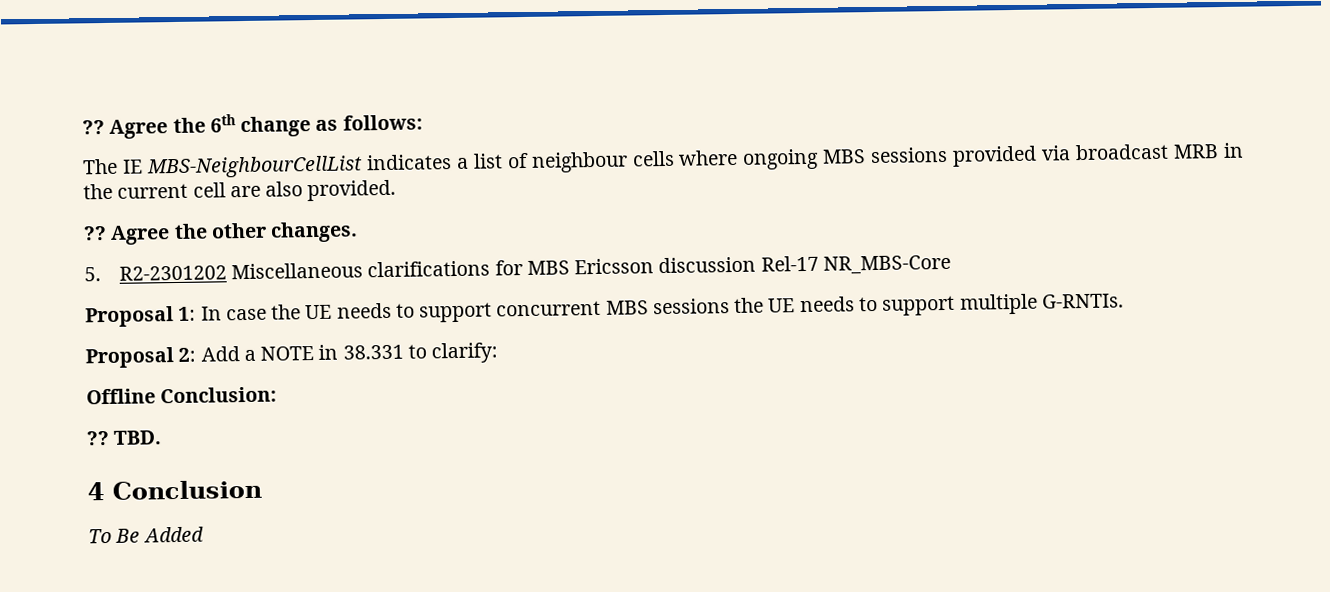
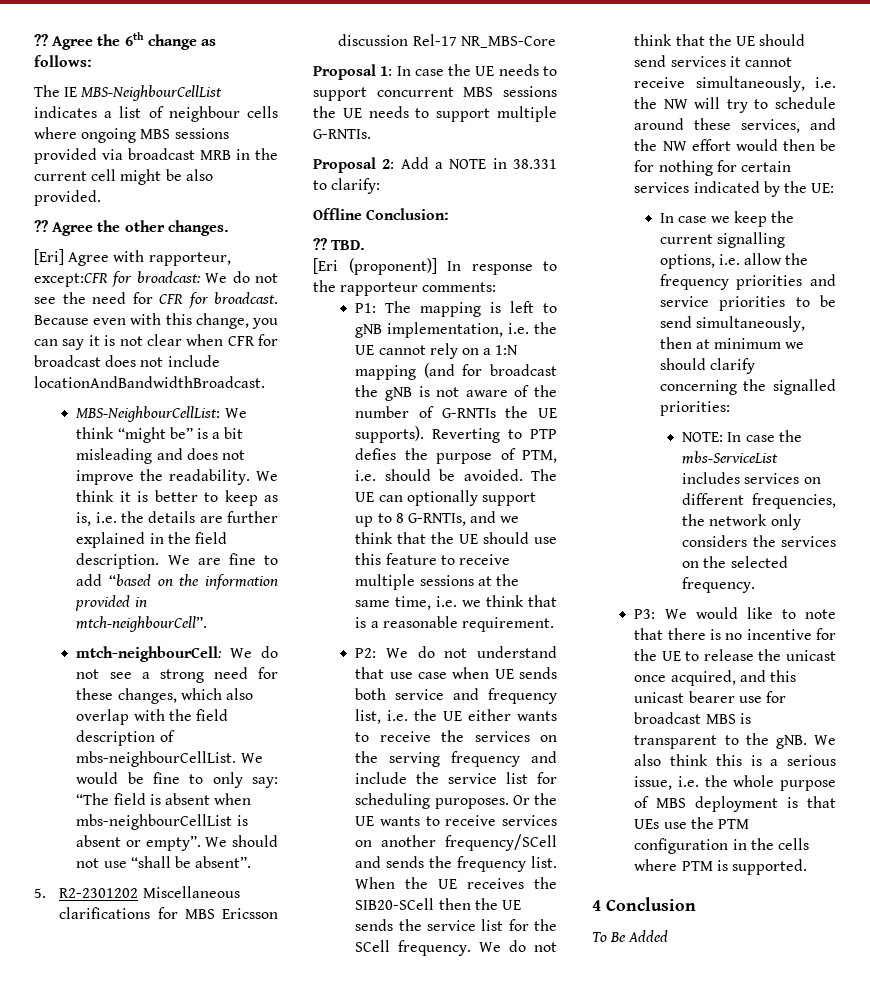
[229,185,261,198] are -> [120,169,182,185] might be
(359, 232) none -> [34,249,231,266] [34,271,278,287] [34,292,278,308] [34,313,278,329] [34,334,278,350] [34,355,220,367] [34,376,265,388] [76,406,247,422] [76,427,244,443] [76,448,245,464] [76,469,278,485] [76,490,278,506] [76,511,278,526] [76,532,227,548] [76,553,278,569] [76,574,278,590] [75,595,147,611] [76,616,208,632] [76,646,278,662] [76,667,278,683] [76,688,253,704] [76,709,228,725] [76,730,175,746] [76,751,263,767] [76,772,278,788] [76,793,252,805] [76,814,248,830] [76,835,278,851] [76,856,252,868] // [Eri] Agree with rapporteur, except:CFR for broadcast: We do not see the need for CFR for broadcast. Because even with this change, you can say it is not clear when CFR for broadcast does not include locationAndBandwidthBroadcast. // MBS-NeighbourCellList: We think “might be” is a bit misleading and does not improve the readability. We think it is better to keep as is, i.e. the details are further explained in the field description. We are fine to add “based on the information provided in mtch-neighbourCell”. // mtch-neighbourCell: We do not see a strong need for these changes, which also overlap with the field description of mbs-neighbourCellList. We would be fine to only say: “The field is absent when mbs-neighbourCellList is absent or empty”. We should not use “shall be absent”.
(163, 437) none -> [313,258,557,275] [313,280,497,296] [355,301,557,317] [355,322,557,338] [355,343,519,359] [355,363,557,380] [355,385,557,401] [355,406,557,418] [355,426,557,443] [355,448,557,464] [355,469,557,481] [355,490,536,506] [355,511,520,527] [355,532,557,544] [355,553,510,565] [355,574,519,590] [355,595,557,610] [355,616,554,632] [355,646,557,658] [355,667,557,679] [355,688,557,704] [355,709,557,724] [355,730,557,742] [355,751,557,767] [355,772,557,784] [355,793,557,809] [355,815,557,826] [355,834,557,851] [355,856,557,872] [355,877,557,889] [355,898,521,910] [355,919,557,931] [355,940,557,956] [634,34,806,46] [634,55,792,67] [634,76,836,92] [634,97,836,113] [634,118,836,133] [634,139,836,151] [634,160,791,176] [634,181,835,197] [659,211,795,227] [659,232,785,248] [659,253,809,269] [659,274,836,290] [659,295,836,311] [659,316,805,332] [659,337,805,349] [659,358,755,374] [659,379,836,395] [659,401,730,416] [682,430,802,442] [682,451,779,464] [682,472,821,484] [682,493,836,509] [682,514,801,530] [682,535,836,547] [682,556,788,568] [682,577,756,593] [634,607,836,619] [634,628,836,640] [634,649,836,661] [634,670,796,686] [634,691,786,703] [634,712,751,724] [634,733,836,749] [634,754,836,766] [634,775,836,791] [634,796,836,812] [634,817,749,829] [634,838,809,854] [634,859,807,875] // [Eri (proponent)] In response to the rapporteur comments: // P1: The mapping is left to gNB implementation, i.e. the UE cannot rely on a 1:N mapping (and for broadcast the gNB is not aware of the number of G-RNTIs the UE supports). Reverting to PTP defies the purpose of PTM, i.e. should be avoided. The UE can optionally support up to 8 G-RNTIs, and we think that the UE should use this feature to receive multiple sessions at the same time, i.e. we think that is a reasonable requirement. // P2: We do not understand that use case when UE sends both service and frequency list, i.e. the UE either wants to receive the services on the serving frequency and include the service list for scheduling puroposes. Or the UE wants to receive services on another frequency/SCell and sends the frequency list. When the UE receives the SIB20-SCell then the UE sends the service list for the SCell frequency. We do not think that the UE should send services it cannot receive simultaneously, i.e. the NW will try to schedule around these services, and the NW effort would then be for nothing for certain services indicated by the UE: // In case we keep the current signalling options, i.e. allow the frequency priorities and service priorities to be send simultaneously, then at minimum we should clarify concerning the signalled priorities: // NOTE: In case the mbs-ServiceList includes services on different frequencies, the network only considers the services on the selected frequency. // P3: We would like to note that there is no incentive for the UE to release the unicast once acquired, and this unicast bearer use for broadcast MBS is transparent to the gNB. We also think this is a serious issue, i.e. the whole purpose of MBS deployment is that UEs use the PTM configuration in the cells where PTM is supported.

